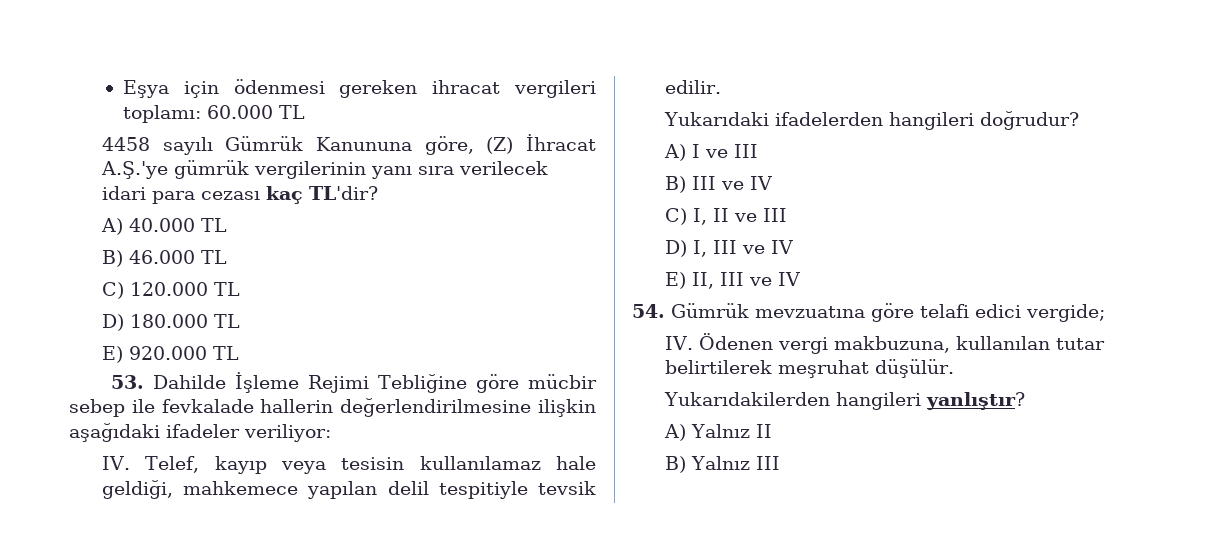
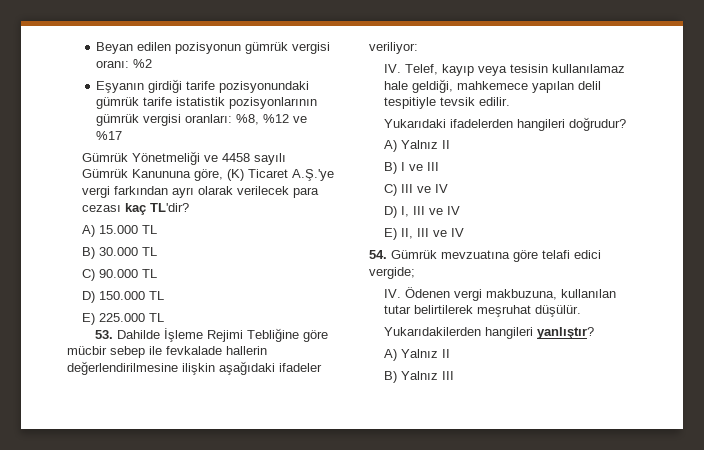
[122,79,596,98] [122,105,305,123] Eşya için ödenmesi gereken ihracat vergileri toplamı: 60.000 TL // -> [96,42,331,54] [96,59,153,68] [96,79,310,93] [96,97,318,109] [96,114,308,126] [96,131,123,140] [81,151,218,165] Beyan edilen pozisyonun gümrük vergisi oranı: %2 // Eşyanın girdiği tarife pozisyonundaki gümrük tarife istatistik pozisyonlarının gümrük vergisi oranları: %8, %12 ve %17 // Gümrük Yönetmeliği ve
[486,134,596,154] [100,160,548,179] [101,186,146,200] (Z) İhracat A.Ş.'ye gümrük vergilerinin yanı sıra verilecek idari -> [226,169,334,181] [81,186,289,198] (K) Ticaret A.Ş.'ye vergi farkından ayrı olarak verilecek
[128,218,195,232] 40.000 -> [98,225,138,234] 15.000
[128,250,195,264] 46.000 -> [98,247,138,256] 30.000
[129,282,208,296] 120.000 -> [98,269,138,278] 90.000
[129,314,208,328] 180.000 -> [98,291,145,300] 150.000
[128,346,207,360] 920.000 -> [98,313,145,322] 225.000
(686, 152) none -> [400,140,450,149] [383,162,397,174] Yalnız II // B)
[664,176,772,193] [664,208,787,225] B) III ve IV // C) I, II ve III -> [383,184,448,196] C) III ve IV

